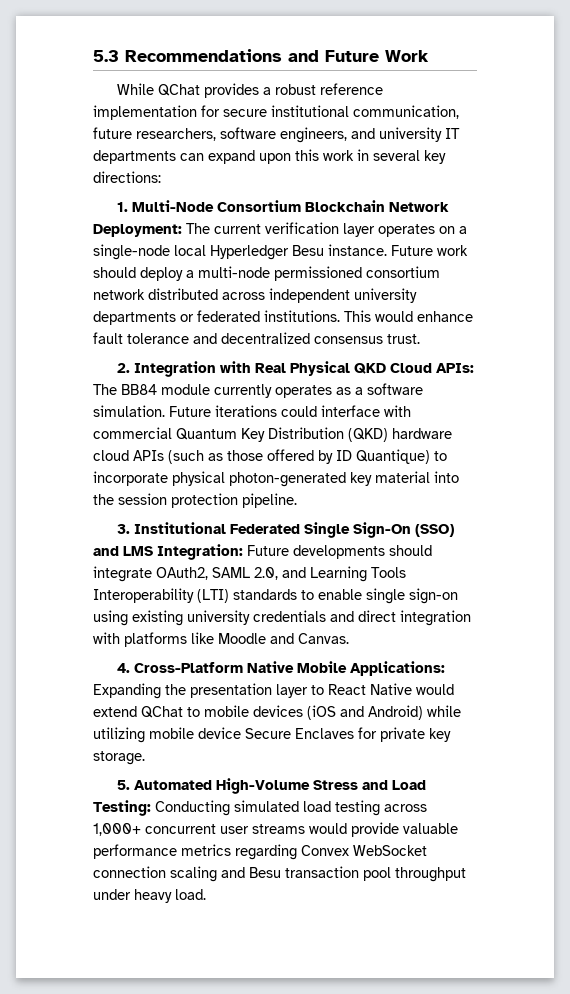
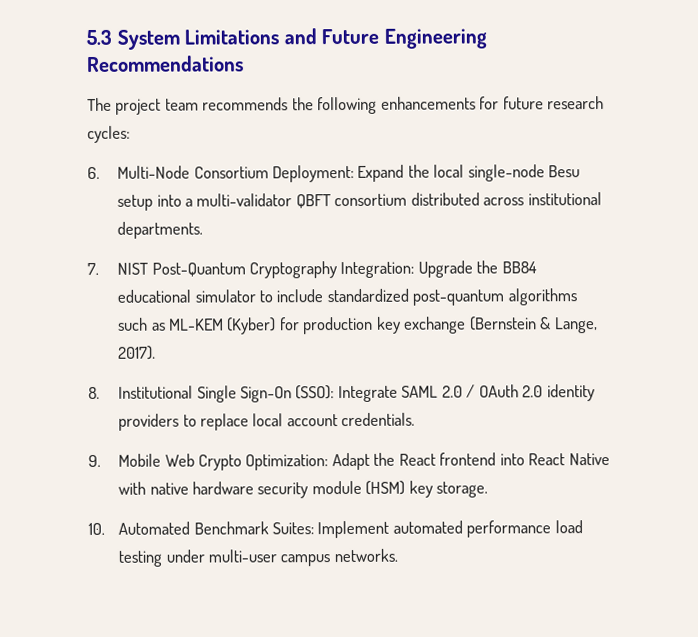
[125,49,429,62] [117,83,384,98] [93,105,459,120] [93,127,460,143] [93,149,446,164] [93,171,161,183] [117,200,450,212] [93,222,467,237] [93,244,468,260] [93,266,440,281] [93,288,417,303] [93,310,473,325] [93,332,420,344] [117,361,475,377] [93,383,423,398] [93,405,411,417] [93,427,452,442] [93,449,447,464] [93,471,459,487] [93,493,297,508] [117,522,455,538] [93,544,432,560] [93,566,406,582] [93,588,458,604] [93,610,471,626] [93,632,349,647] [117,661,446,676] [93,683,454,699] [93,705,461,720] [93,727,451,743] [93,751,145,765] [117,778,427,794] [93,800,427,816] [93,822,458,837] [93,844,427,860] [93,866,466,882] [93,889,206,903] Recommendations and Future Work // While QChat provides a robust reference implementation for secure institutional communication, future researchers, software engineers, and university IT departments can expand upon this work in several key directions: // 1. Multi-Node Consortium Blockchain Network Deployment: The current verification layer operates on a single-node local Hyperledger Besu instance. Future work should deploy a multi-node permissioned consortium network distributed across independent university departments or federated institutions. This would enhance fault tolerance and decentralized consensus trust. // 2. Integration with Real Physical QKD Cloud APIs: The BB84 module currently operates as a software simulation. Future iterations could interface with commercial Quantum Key Distribution (QKD) hardware cloud APIs (such as those offered by ID Quantique) to incorporate physical photon-generated key material into the session protection pipeline. // 3. Institutional Federated Single Sign-On (SSO) and LMS Integration: Future developments should integrate OAuth2, SAML 2.0, and Learning Tools Interoperability (LTI) standards to enable single sign-on using existing university credentials and direct integration with platforms like Moodle and Canvas. // 4. Cross-Platform Native Mobile Applications: Expanding the presentation layer to React Native would extend QChat to mobile devices (iOS and Android) while utilizing mobile device Secure Enclaves for private key storage. // 5. Automated High-Volume Stress and Load Testing: Conducting simulated load testing across 1,000+ concurrent user streams would provide valuable performance metrics regarding Convex WebSocket connection scaling and Besu transaction pool throughput under heavy load. -> [116,28,487,50] [86,55,244,73] [87,96,605,115] [87,125,130,144] [87,164,581,183] [117,192,602,211] [117,221,204,239] [87,260,537,279] [117,288,577,306] [117,316,598,335] [118,345,157,360] [88,384,595,403] [118,412,416,431] [88,452,610,471] [118,480,489,499] [88,520,583,539] [118,548,398,567] System Limitations and Future Engineering Recommendations // The project team recommends the following enhancements for future research cycles: // 6. Multi-Node Consortium Deployment: Expand the local single-node Besu setup into a multi-validator QBFT consortium distributed across institutional departments. // 7. NIST Post-Quantum Cryptography Integration: Upgrade the BB84 educational simulator to include standardized post-quantum algorithms such as ML-KEM (Kyber) for production key exchange (Bernstein & Lange, 2017). // 8. Institutional Single Sign-On (SSO): Integrate SAML 2.0 / OAuth 2.0 identity providers to replace local account credentials. // 9. Mobile Web Crypto Optimization: Adapt the React frontend into React Native with native hardware security module (HSM) key storage. // 10. Automated Benchmark Suites: Implement automated performance load testing under multi-user campus networks.

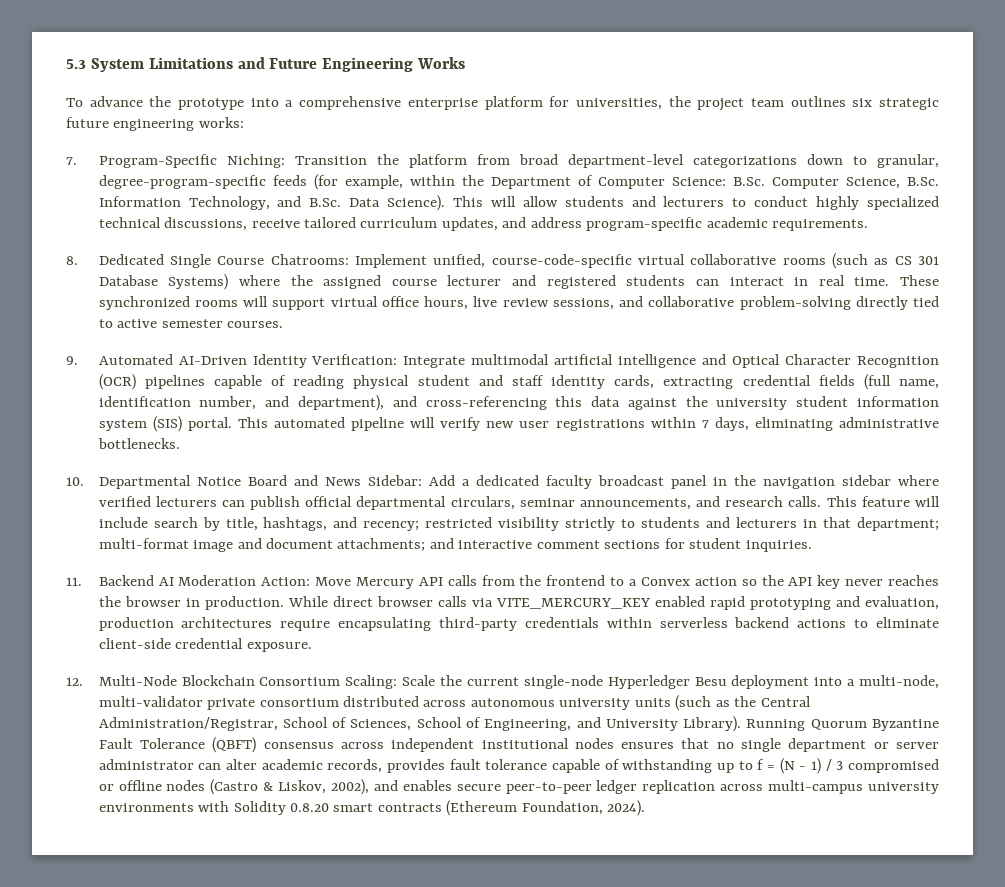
[86,55,244,73] [87,96,605,115] [87,125,130,144] [87,164,581,183] [117,192,602,211] [117,221,204,239] [87,260,537,279] [117,288,577,306] [117,316,598,335] [118,345,157,360] [88,384,595,403] [118,412,416,431] [88,452,610,471] [118,480,489,499] [88,520,583,539] [118,548,398,567] Recommendations // The project team recommends the following enhancements for future research cycles: // 6. Multi-Node Consortium Deployment: Expand the local single-node Besu setup into a multi-validator QBFT consortium distributed across institutional departments. // 7. NIST Post-Quantum Cryptography Integration: Upgrade the BB84 educational simulator to include standardized post-quantum algorithms such as ML-KEM (Kyber) for production key exchange (Bernstein & Lange, 2017). // 8. Institutional Single Sign-On (SSO): Integrate SAML 2.0 / OAuth 2.0 identity providers to replace local account credentials. // 9. Mobile Web Crypto Optimization: Adapt the React frontend into React Native with native hardware security module (HSM) key storage. // 10. Automated Benchmark Suites: Implement automated performance load testing under multi-user campus networks. -> [417,57,466,69] [66,96,939,111] [66,117,244,131] [66,154,939,168] [98,174,940,190] [98,195,939,211] [98,217,869,231] [66,253,939,269] [98,274,939,290] [98,296,939,310] [98,319,283,328] [66,354,939,368] [98,374,939,390] [98,395,939,411] [98,416,940,432] [97,438,180,449] [66,475,940,489] [98,496,941,510] [98,517,940,531] [98,538,812,552] [66,575,940,589] [98,596,940,610] [98,617,940,631] [98,638,312,652] [66,675,940,689] [98,695,811,711] [98,716,939,732] [98,737,939,753] [98,758,939,774] [98,779,939,795] [98,800,646,816] Works // To advance the prototype into a comprehensive enterprise platform for universities, the project team outlines six strategic future engineering works: // 7. Program-Specific Niching: Transition the platform from broad department-level categorizations down to granular, degree-program-specific feeds (for example, within the Department of Computer Science: B.Sc. Computer Science, B.Sc. Information Technology, and B.Sc. Data Science). This will allow students and lecturers to conduct highly specialized technical discussions, receive tailored curriculum updates, and address program-specific academic requirements. // 8. Dedicated Single Course Chatrooms: Implement unified, course-code-specific virtual collaborative rooms (such as CS 301 Database Systems) where the assigned course lecturer and registered students can interact in real time. These synchronized rooms will support virtual office hours, live review sessions, and collaborative problem-solving directly tied to active semester courses. // 9. Automated AI-Driven Identity Verification: Integrate multimodal artificial intelligence and Optical Character Recognition (OCR) pipelines capable of reading physical student and staff identity cards, extracting credential fields (full name, identification number, and department), and cross-referencing this data against the university student information system (SIS) portal. This automated pipeline will verify new user registrations within 7 days, eliminating administrative bottlenecks. // 10. Departmental Notice Board and News Sidebar: Add a dedicated faculty broadcast panel in the navigation sidebar where verified lecturers can publish official departmental circulars, seminar announcements, and research calls. This feature will include search by title, hashtags, and recency; restricted visibility strictly to students and lecturers in that department; multi-format image and document attachments; and interactive comment sections for student inquiries. // 11. Backend AI Moderation Action: Move Mercury API calls from the frontend to a Convex action so the API key never reaches the browser in production. While direct browser calls via VITE_MERCURY_KEY enabled rapid prototyping and evaluation, production architectures require encapsulating third-party credentials within serverless backend actions to eliminate client-side credential exposure. // 12. Multi-Node Blockchain Consortium Scaling: Scale the current single-node Hyperledger Besu deployment into a multi-node, multi-validator private consortium distributed across autonomous university units (such as the Central Administration/Registrar, School of Sciences, School of Engineering, and University Library). Running Quorum Byzantine Fault Tolerance (QBFT) consensus across independent institutional nodes ensures that no single department or server administrator can alter academic records, provides fault tolerance capable of withstanding up to f = (N - 1) / 3 compromised or offline nodes (Castro & Liskov, 2002), and enables secure peer-to-peer ledger replication across multi-campus university environments with Solidity 0.8.20 smart contracts (Ethereum Foundation, 2024).

